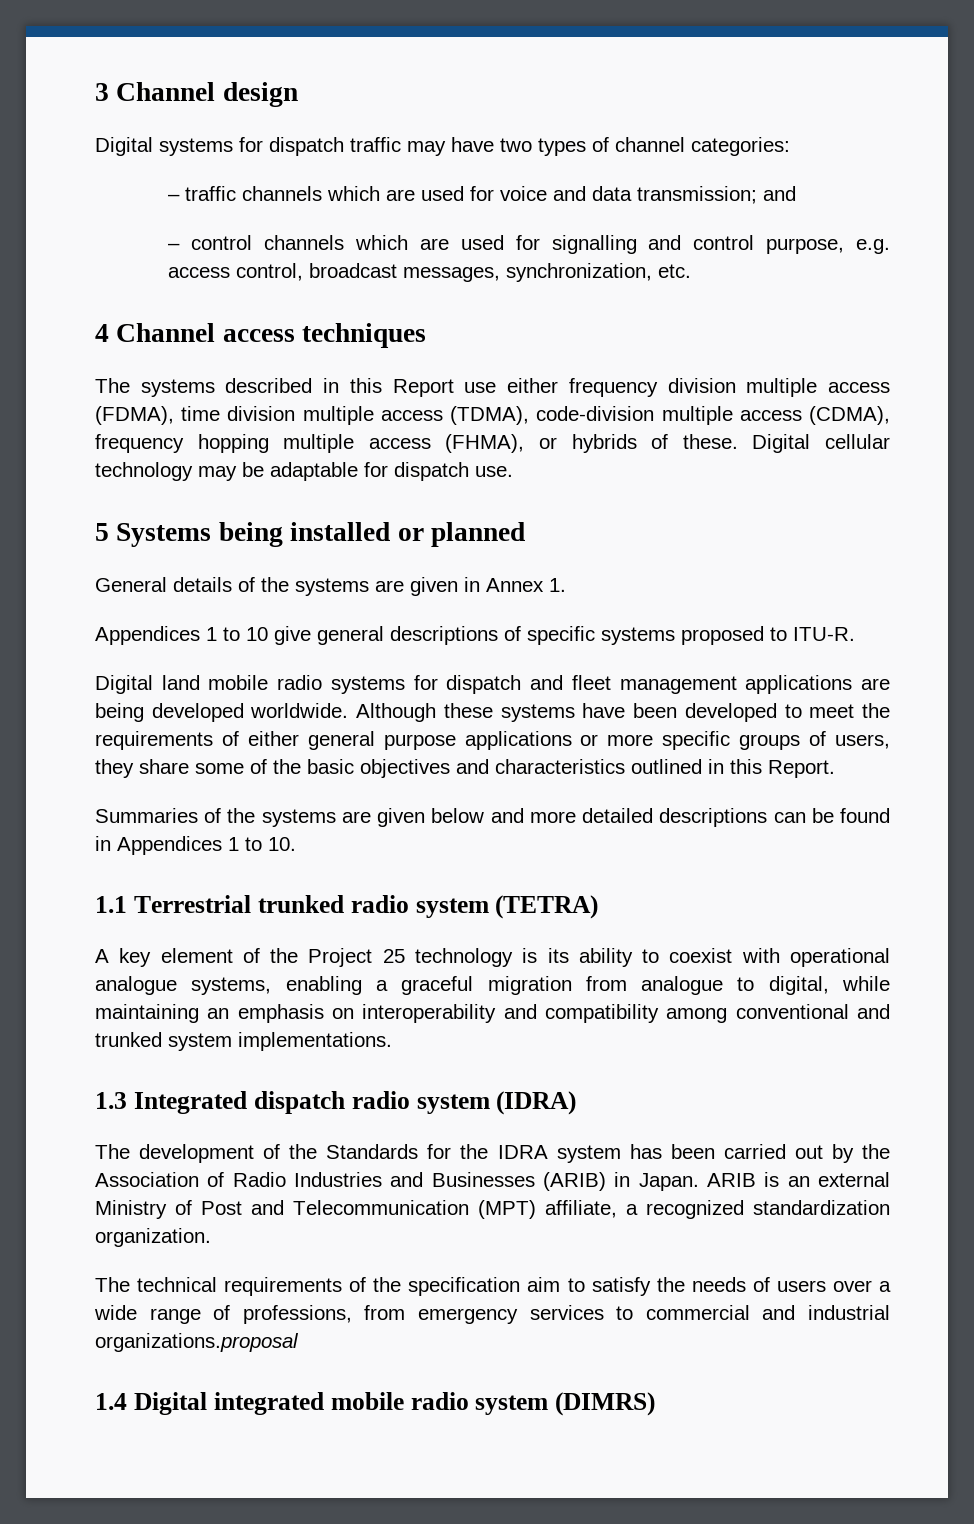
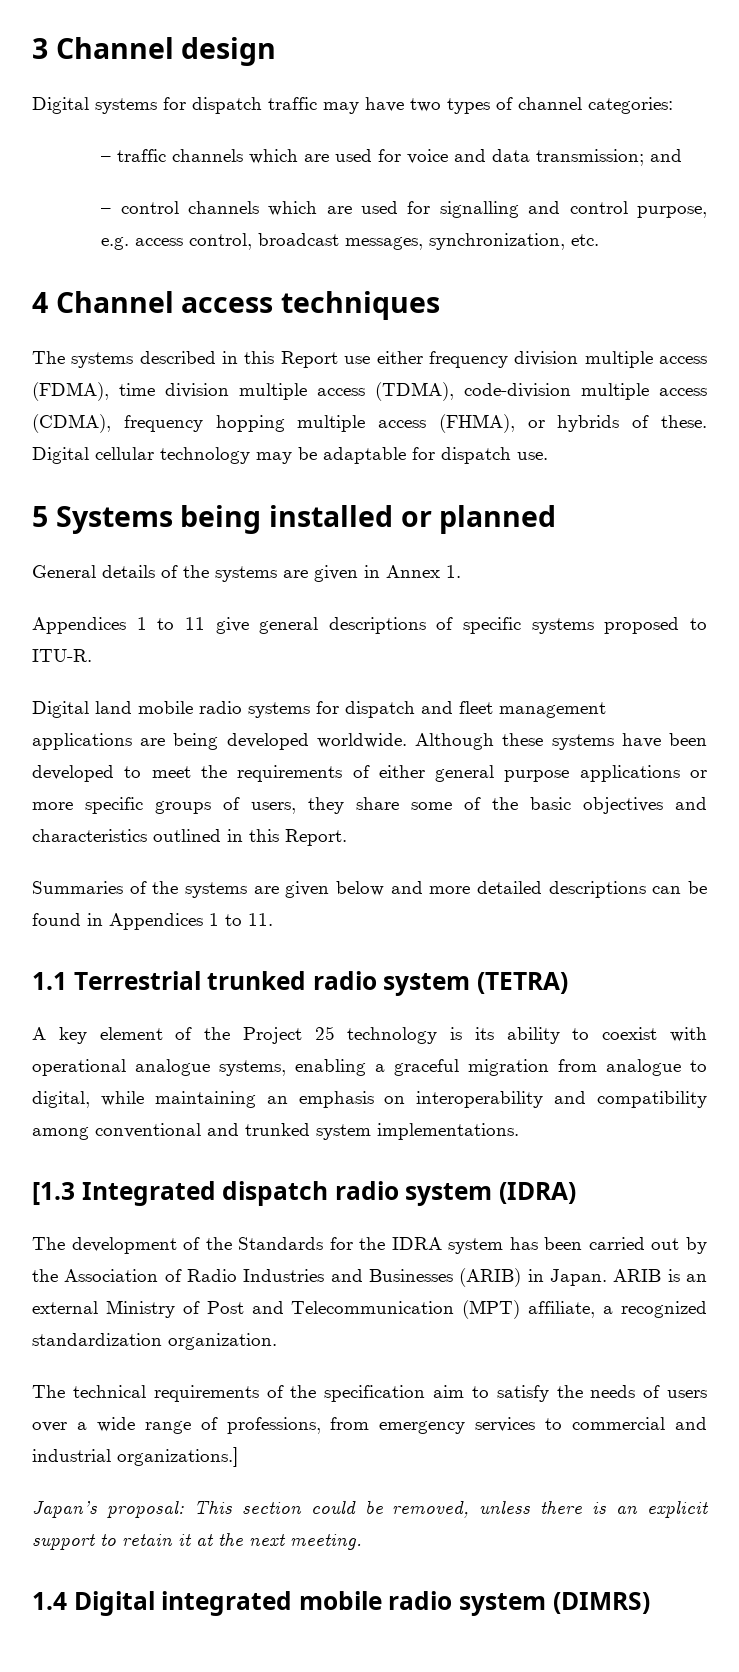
[246,627,268,641] 10 -> [184,617,205,630] 11
[268,837,296,851] 10. -> [248,913,273,926] 11.
[95,1092,127,1109] 1.3 -> [32,1182,75,1206] [1.3
[95,1333,299,1352] organizations.proposal -> [117,1447,238,1467] [32,1500,710,1518] [32,1533,362,1550] organizations.] // Japan’s proposal: This section could be removed, unless there is an explicit support to retain it at the next meeting.

